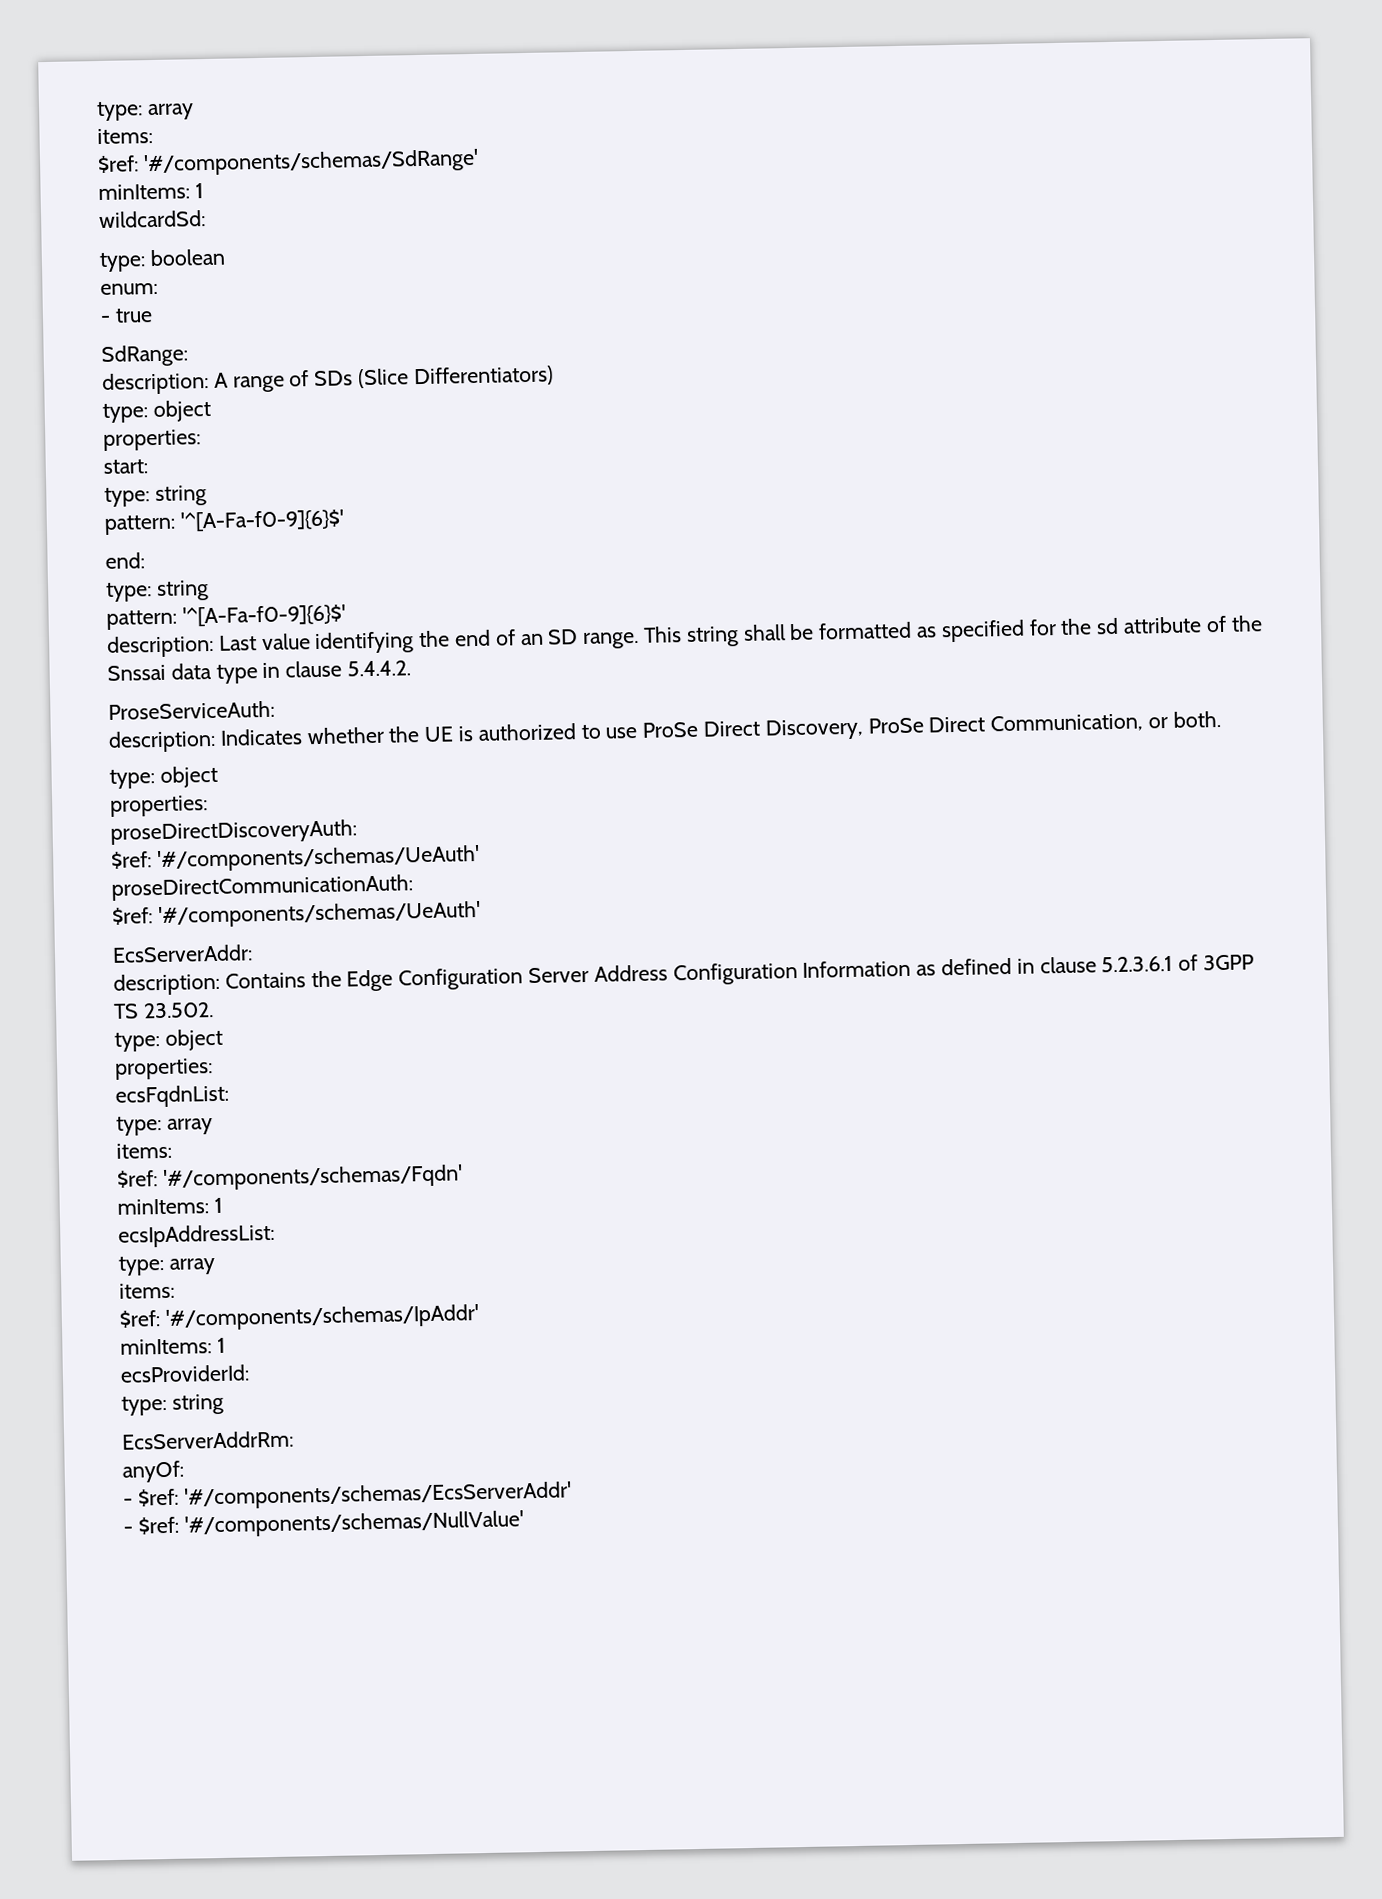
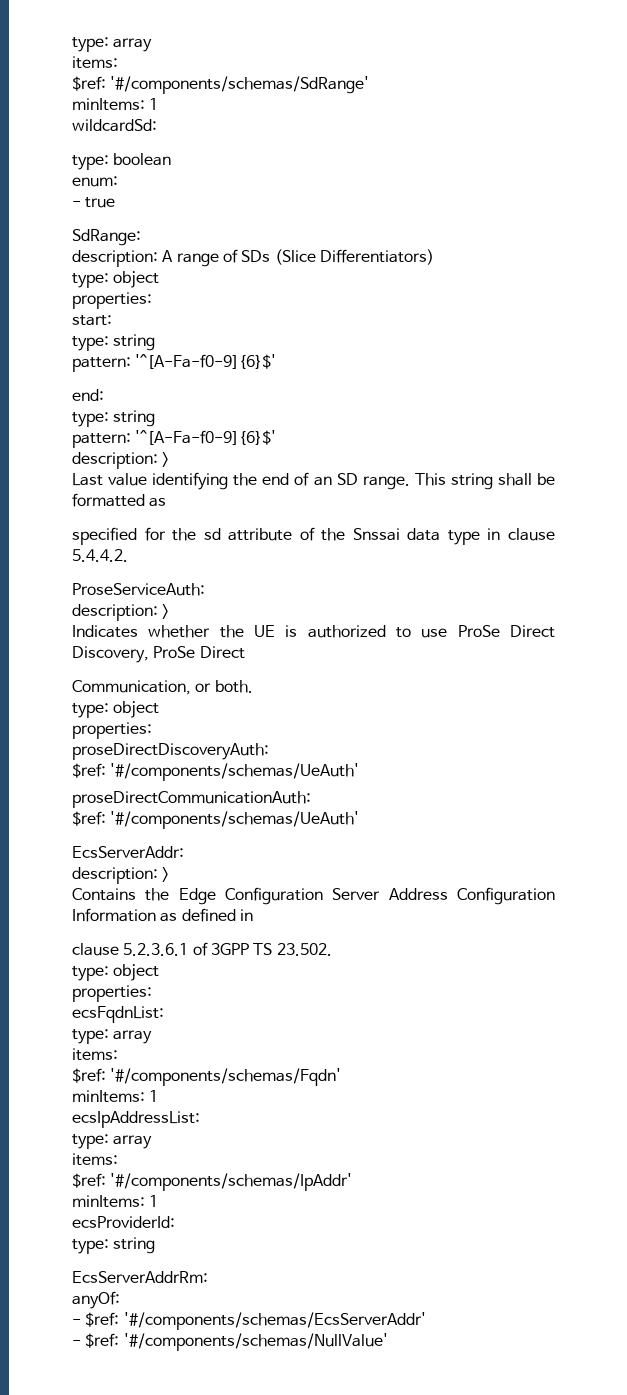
(214, 646) none -> [162,452,170,467] > //
(938, 632) none -> (167, 502) //
(216, 741) none -> [162,604,170,619] > //
(986, 724) none -> (245, 652) //
(220, 984) none -> [162,867,170,882] > //
(1035, 966) none -> (253, 915) //

